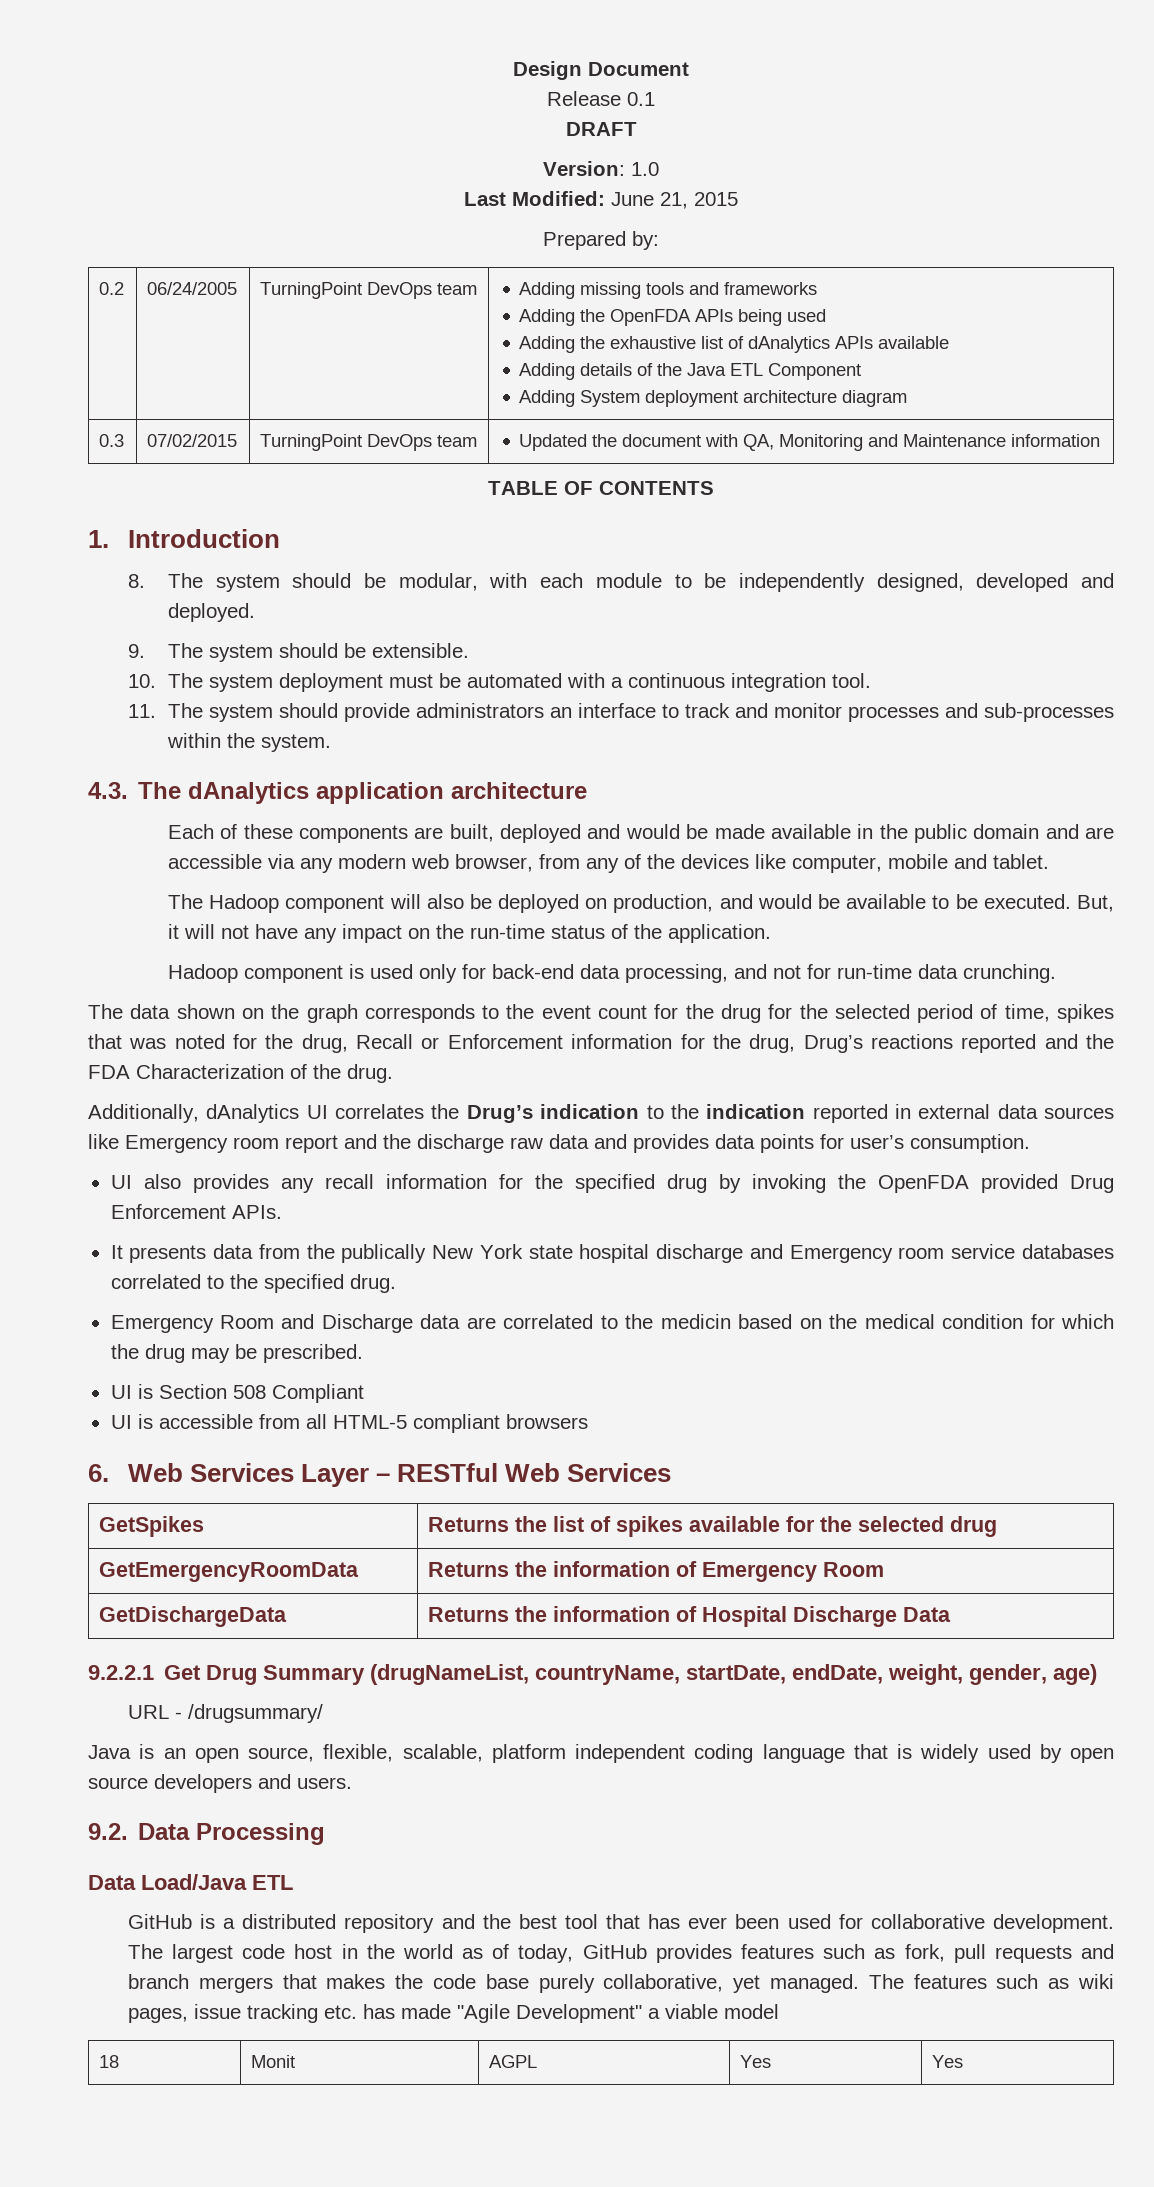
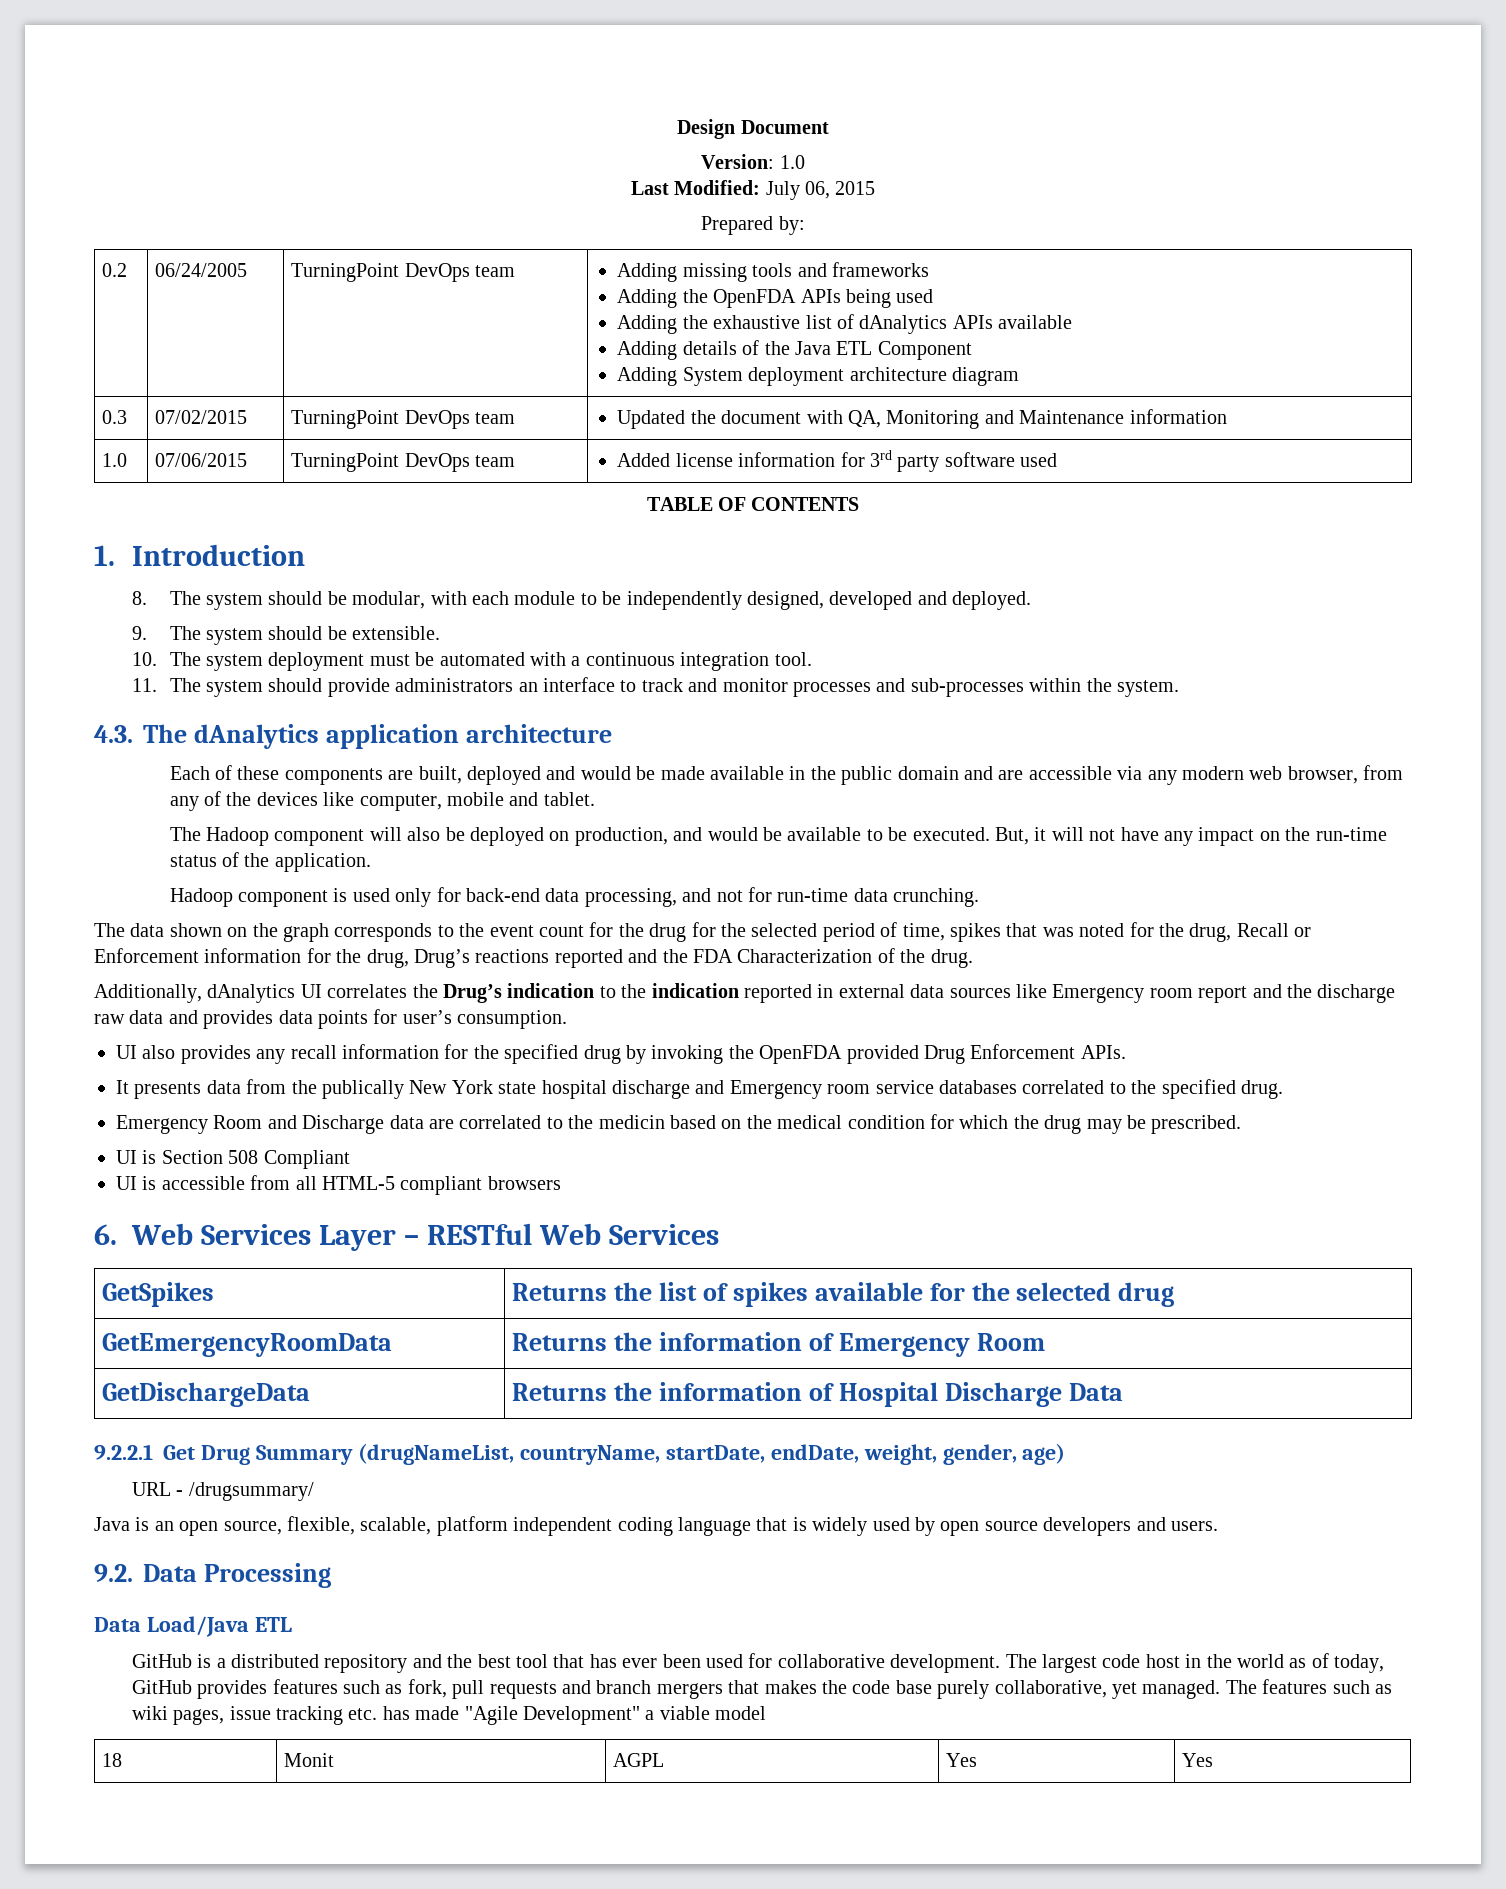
[547,91,655,106] [565,122,637,136] // Release 0.1 // DRAFT -> (829, 127) none
[611,192,688,209] June 21, -> [765,181,830,200] July 06,
(1101, 440) none -> [102,453,128,467] [155,453,248,467] [291,453,516,472] [617,450,1058,472] // 1.0 | 07/06/2015 | TurningPoint DevOps team | Added license information for 3rd party software used

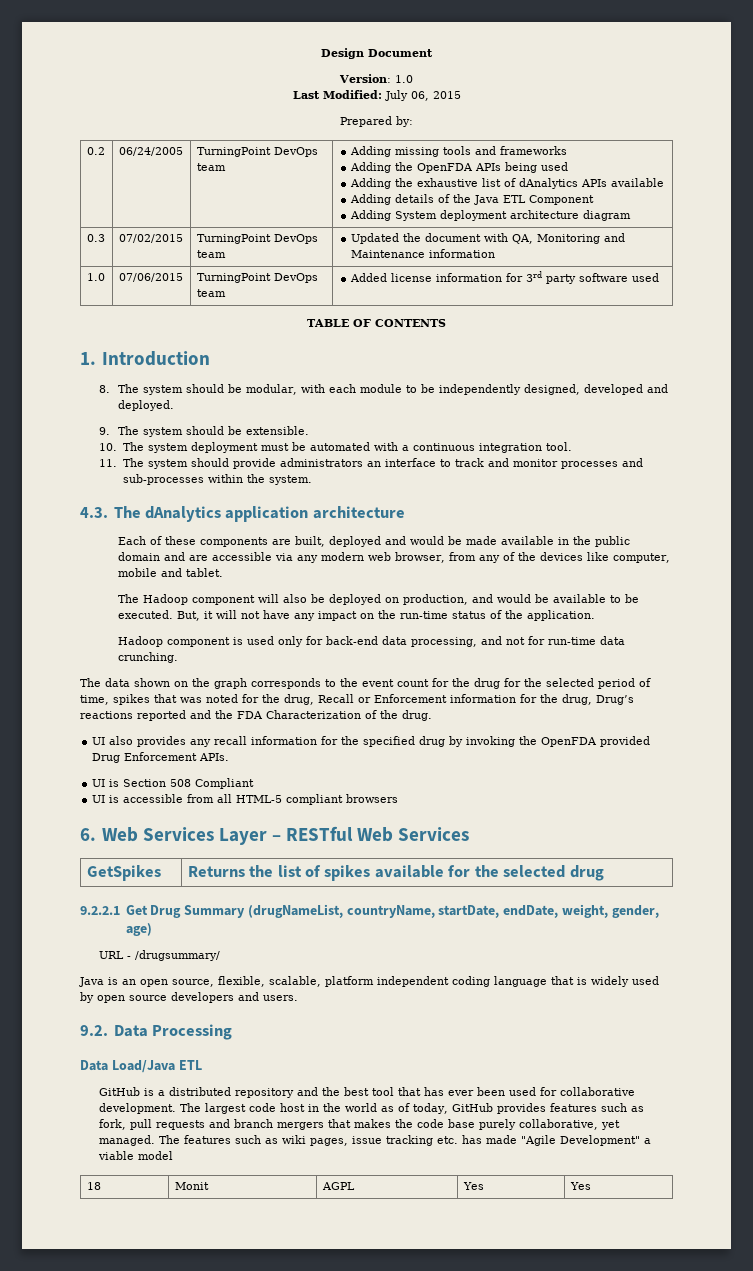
[94,983,1396,1003] [94,1009,568,1029] // Additionally, dAnalytics UI correlates the Drug’s indication to the indication reported in external data sources like Emergency room report and the discharge raw data and provides data points for user’s consumption. -> (432, 715) none
[116,1079,1283,1099] [116,1114,1242,1134] // It presents data from the publically New York state hospital discharge and Emergency room service databases correlated to the specified drug. // Emergency Room and Discharge data are correlated to the medicin based on the medical condition for which the drug may be prescribed. -> (230, 757) none
[102,1333,393,1357] [512,1332,1045,1357] [102,1382,311,1407] [512,1382,1123,1407] // GetEmergencyRoomData | Returns the information of Emergency Room // GetDischargeData | Returns the information of Hospital Discharge Data -> (604, 873) none

